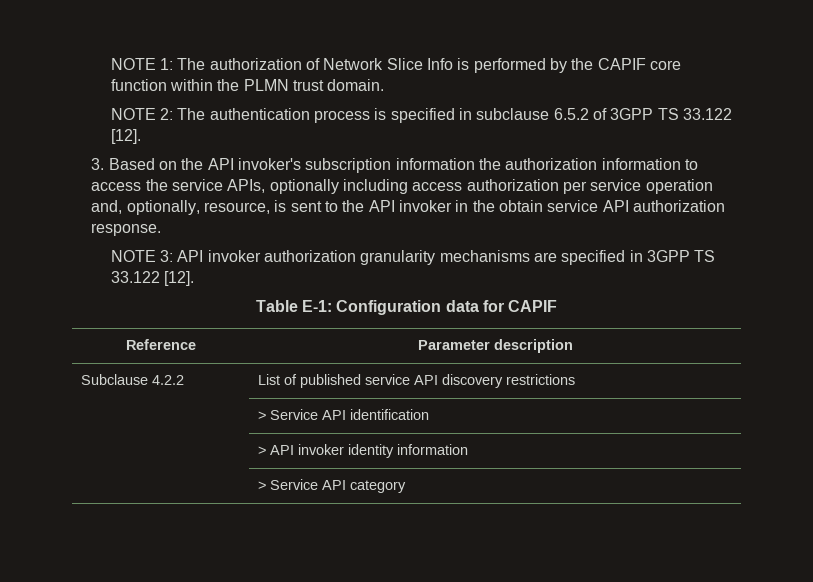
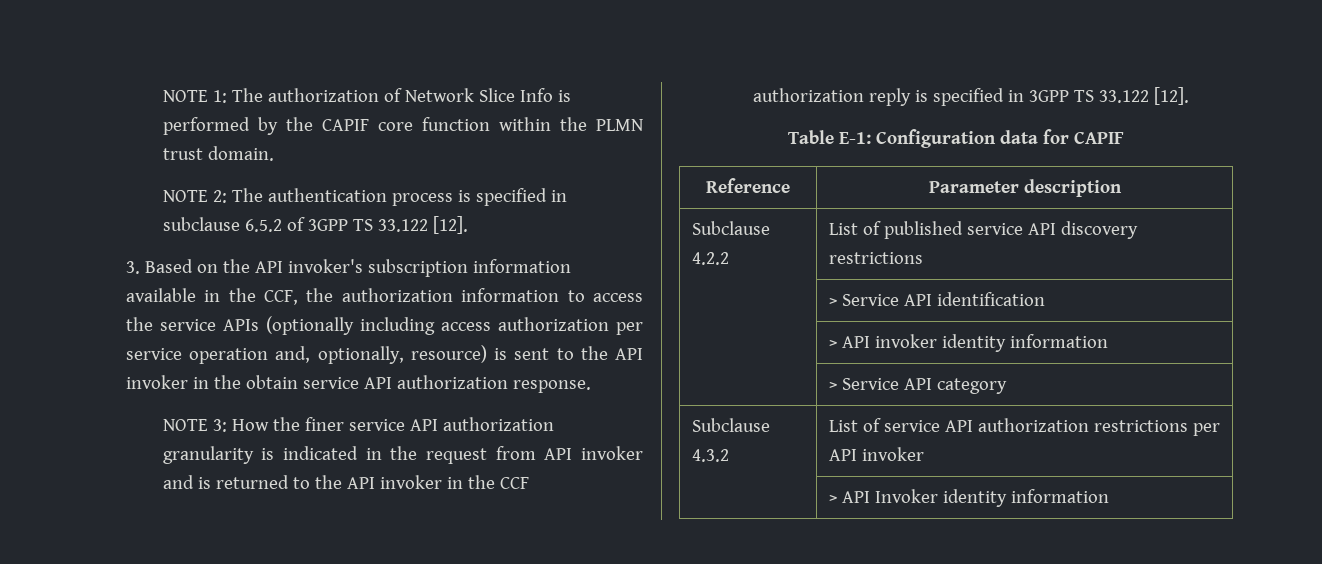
(475, 164) none -> [125,288,299,305] available in the CCF,
[227,179,339,194] APIs, optionally -> [222,316,354,335] APIs (optionally
[204,202,271,214] resource, -> [410,345,487,363] resource)
[177,250,558,265] API invoker authorization granularity mechanisms are -> [231,417,554,431] [162,446,644,464] [162,475,529,489] [752,88,928,106] How the finer service API authorization granularity is indicated in the request from API invoker and is returned to the API invoker in the CCF authorization reply is
(407, 486) none -> [691,418,770,432] [691,449,729,462] [828,418,1220,436] [828,447,924,461] [828,489,1109,507] // Subclause 4.3.2 | List of service API authorization restrictions per API invoker // | > API Invoker identity information

